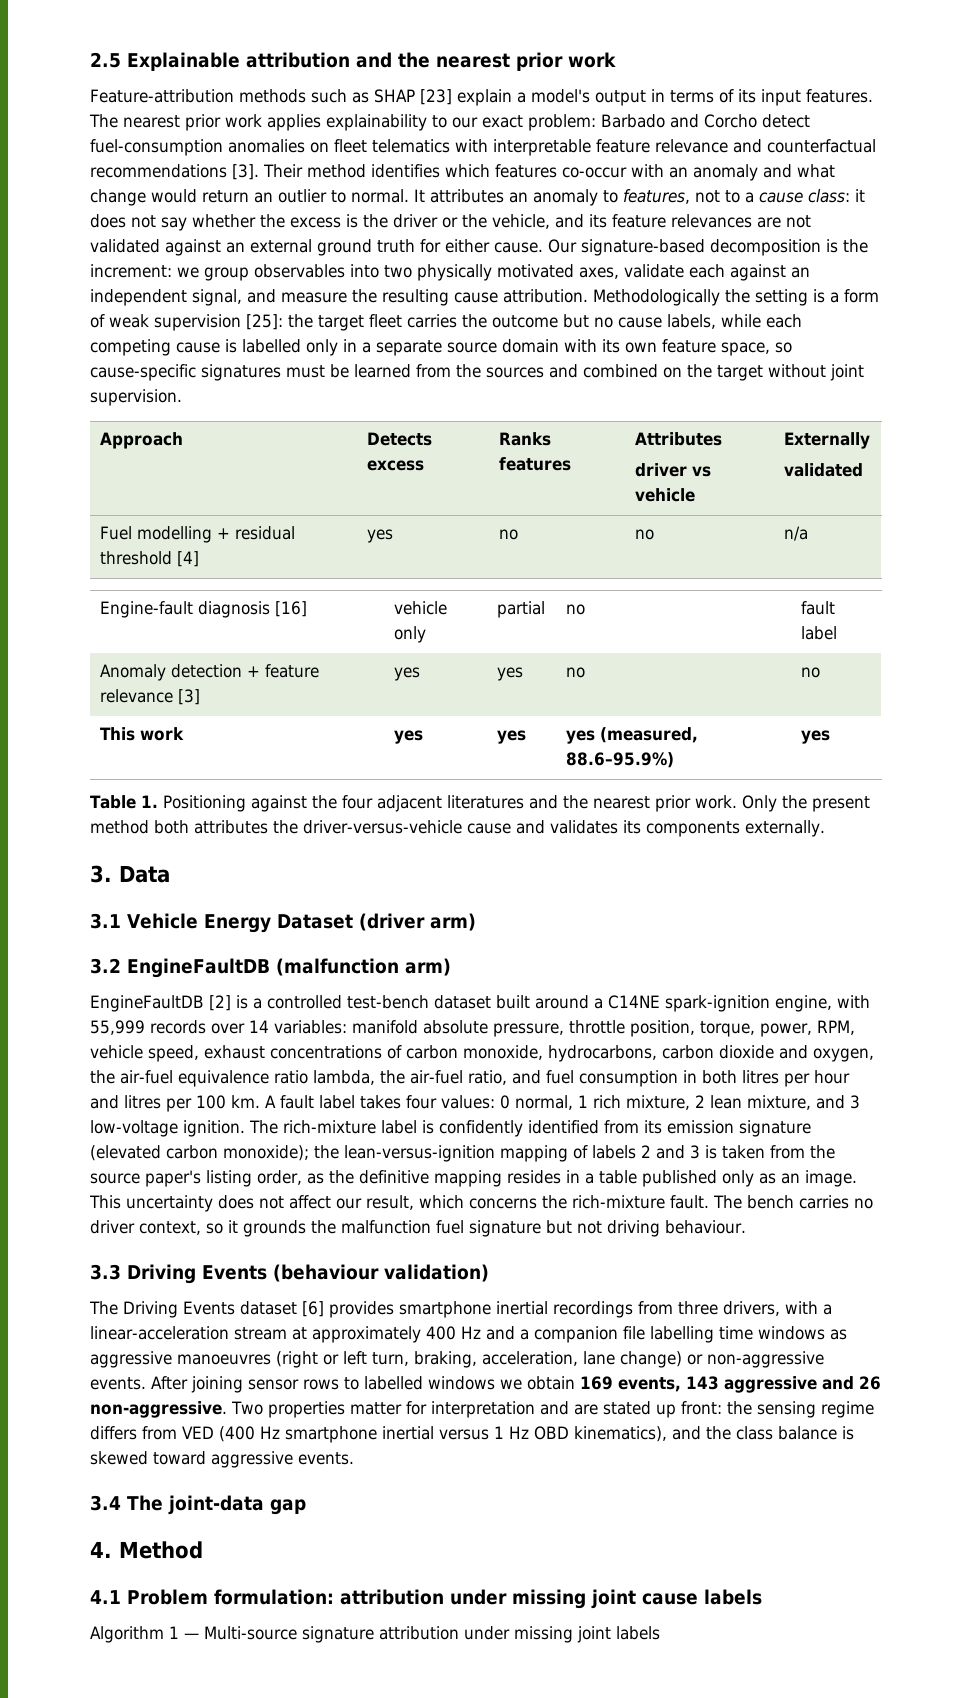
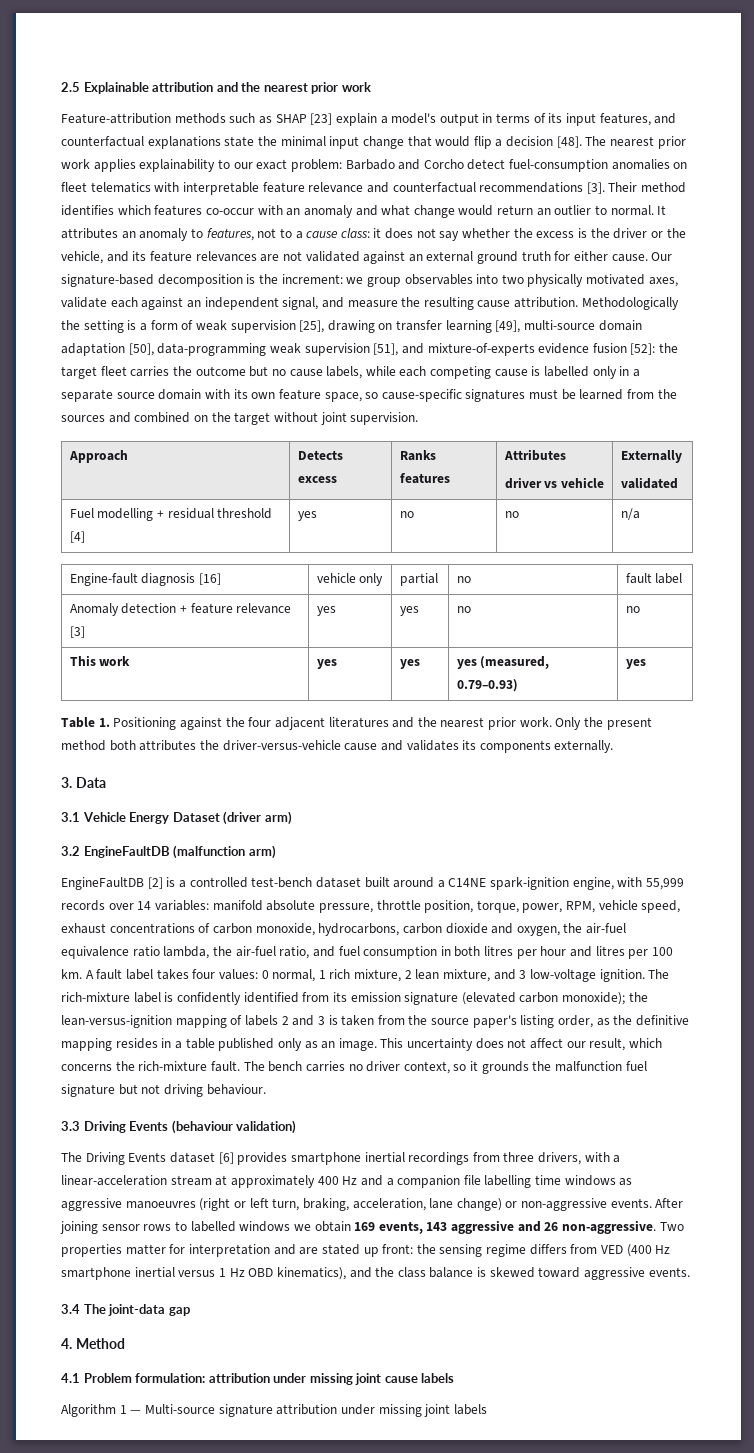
[805,89,873,103] features. -> [599,113,677,126] [61,136,582,149] features, and counterfactual explanations state the minimal input change that would flip a decision [48].
[246,314,283,330] [25]: -> [299,320,642,333] [61,343,656,356] [25], drawing on transfer learning [49], multi-source domain adaptation [50], data-programming weak supervision [51], and mixture-of-experts evidence fusion [52]:
[565,752,674,768] 88.6–95.9%) -> [456,679,518,692] 0.79–0.93)

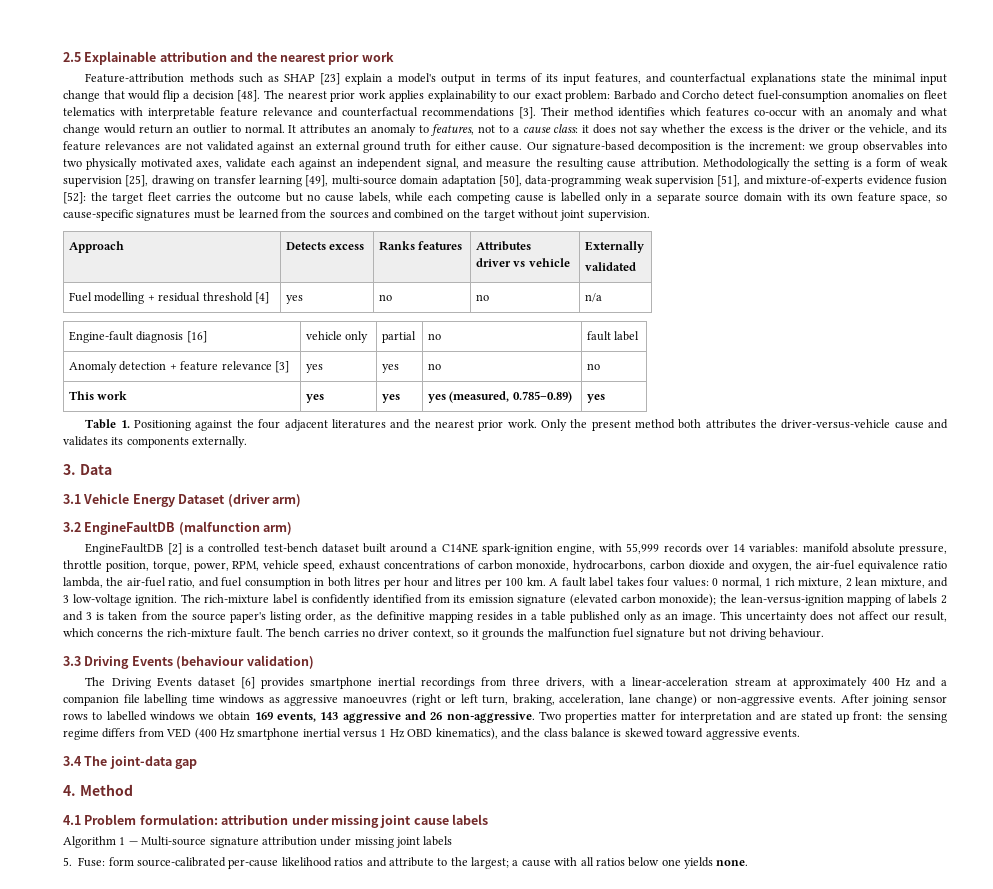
[456,679,518,692] 0.79–0.93) -> [512,391,572,403] 0.785–0.89)
(487, 1409) none -> [63,857,749,869] // 5. Fuse: form source-calibrated per-cause likelihood ratios and attribute to the largest; a cause with all ratios below one yields none.

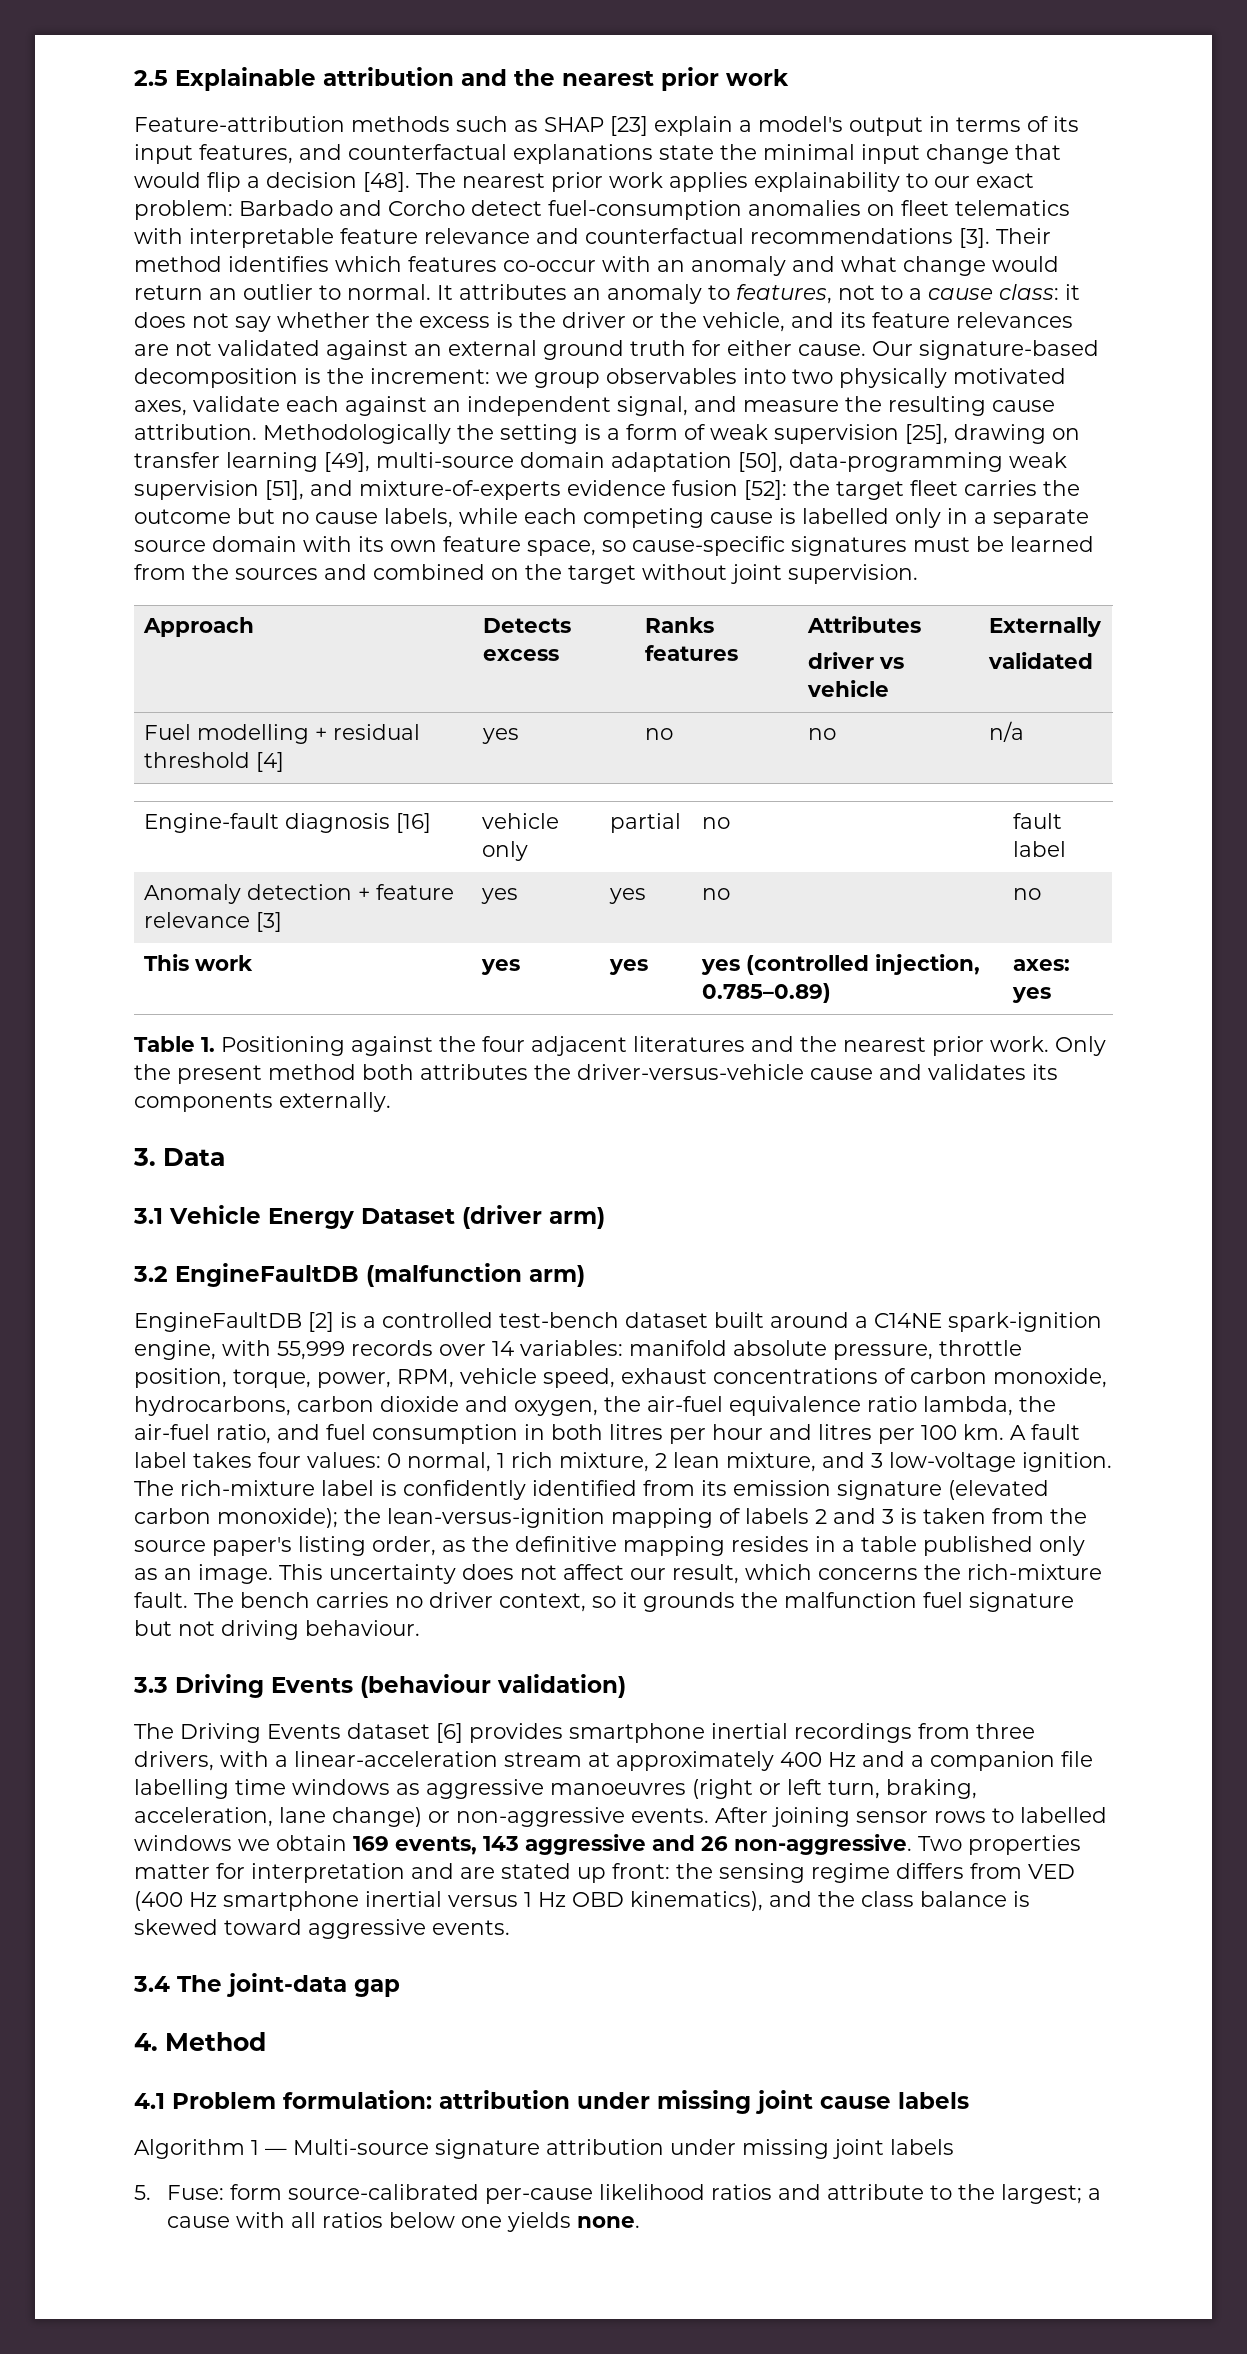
[449,391,510,403] (measured, -> [745,954,980,975] (controlled injection,
(572, 397) none -> [1012,959,1070,971] axes:

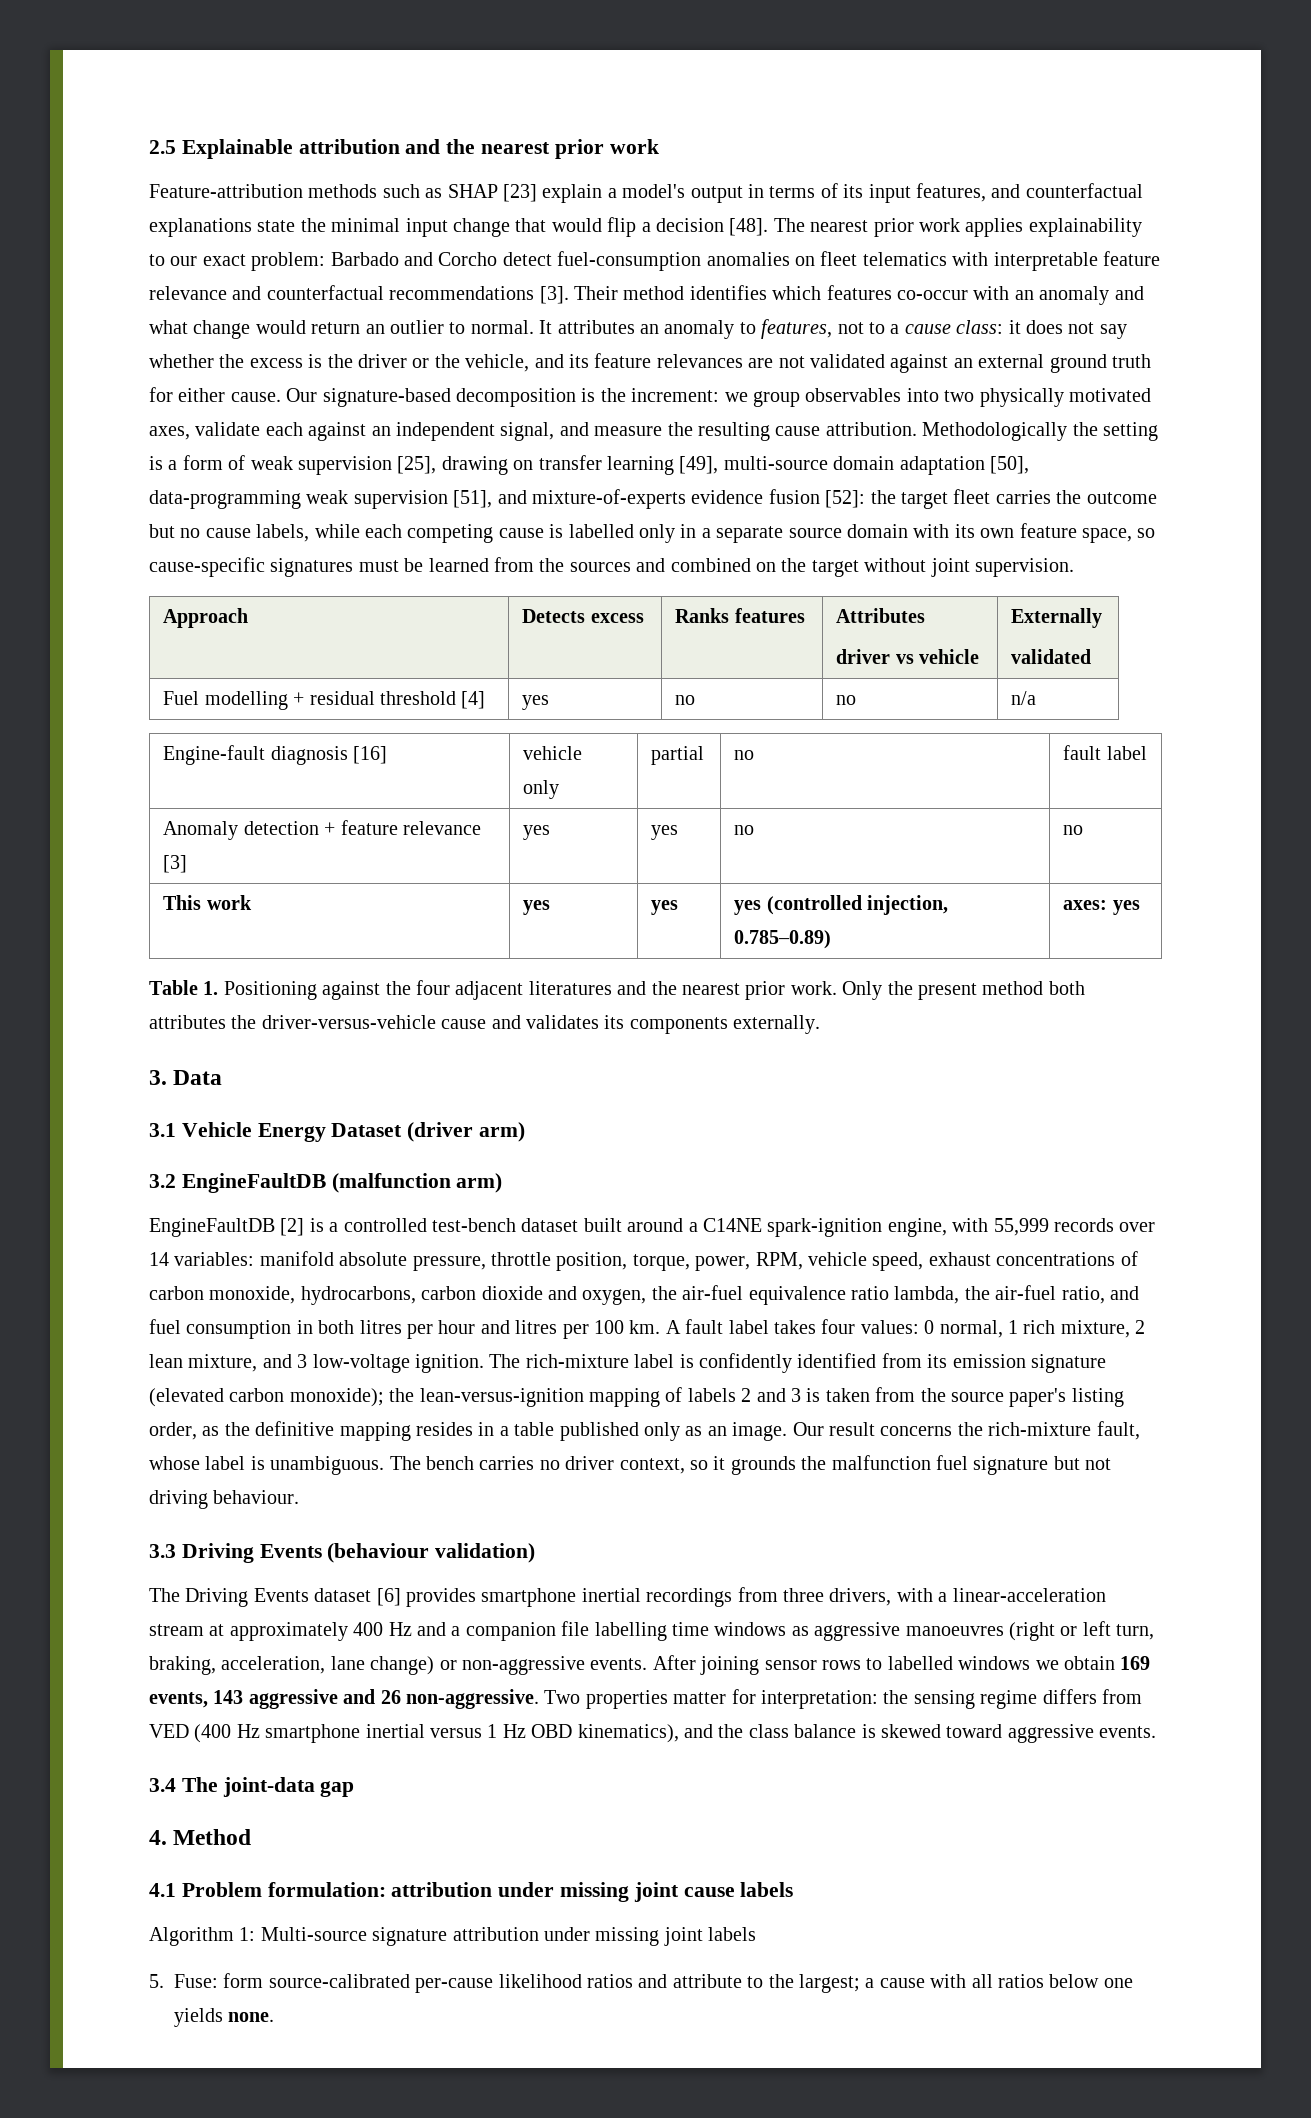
[279,1564,1102,1584] [134,1592,188,1608] This uncertainty does not affect our result, which concerns the rich-mixture fault. -> [792,1421,1140,1440] [149,1456,385,1475] Our result concerns the rich-mixture fault, whose label is unambiguous.
[251,1863,670,1883] interpretation and are stated up front: -> [760,1690,878,1709] interpretation:
[251,2140,287,2155] 1 — -> [239,1927,256,1941] 1:

